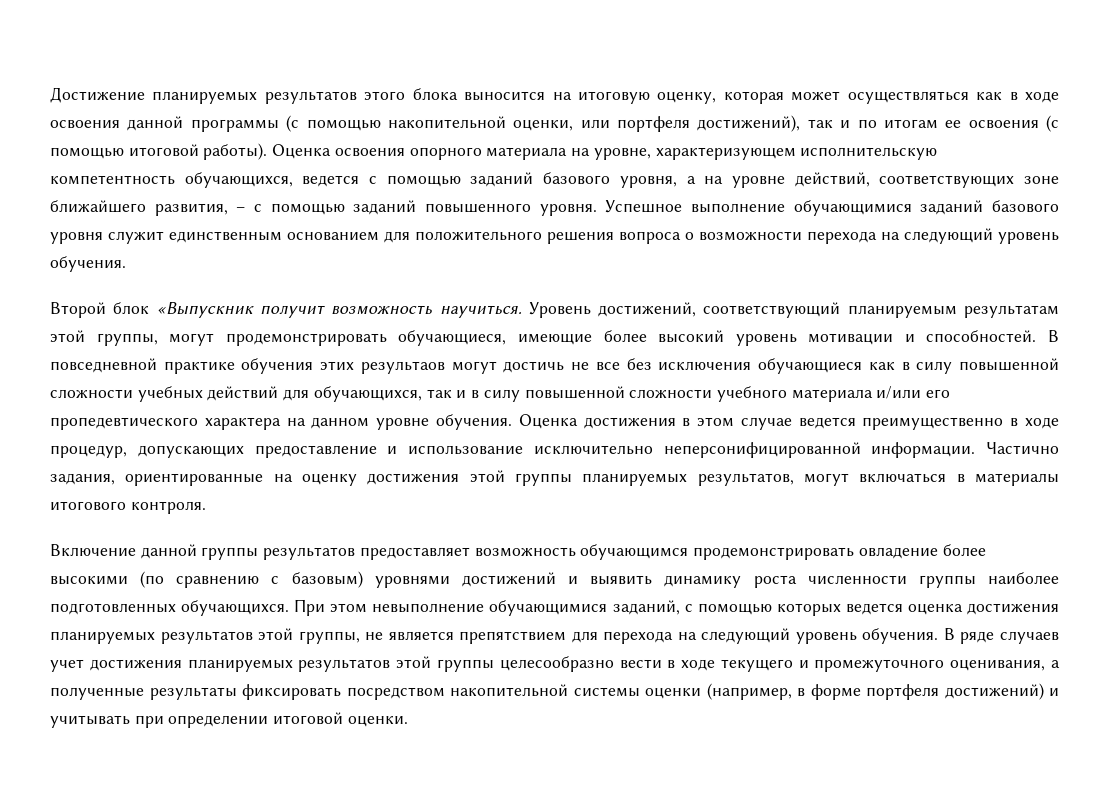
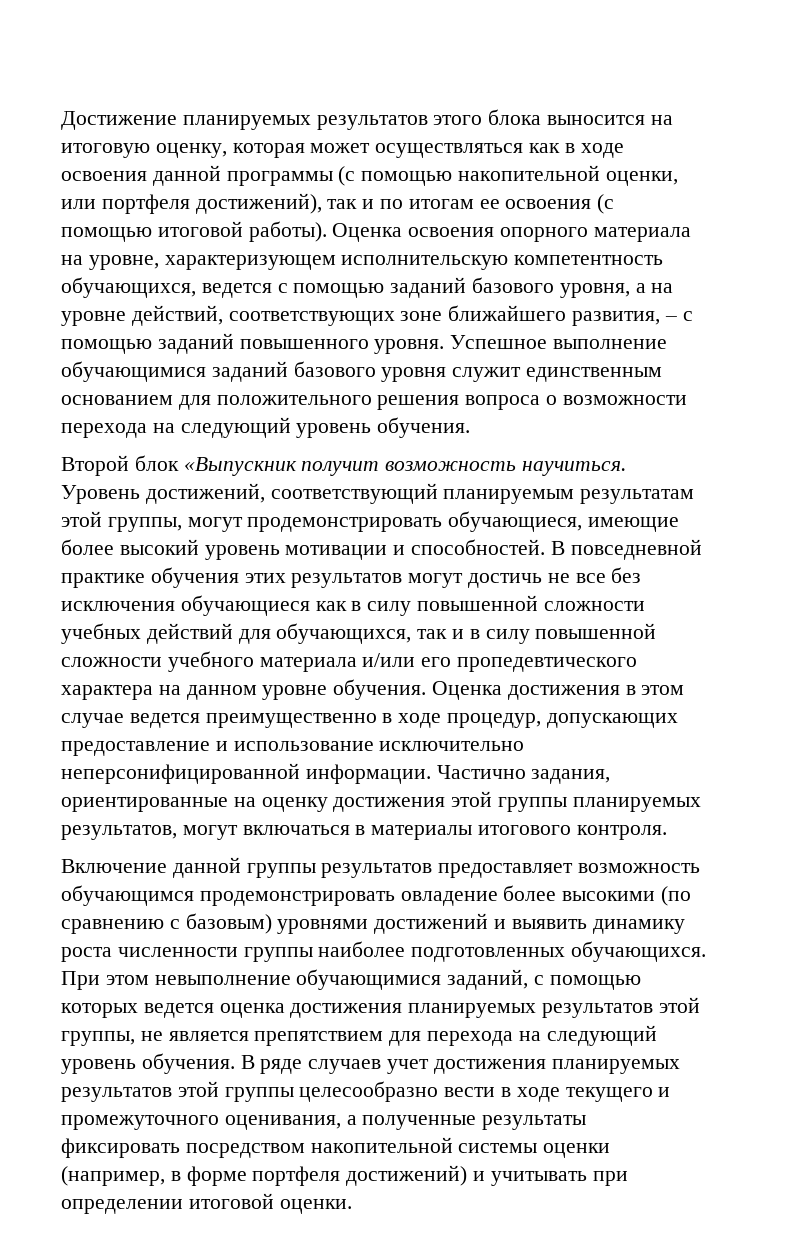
[360,361,445,374] результаов -> [291,573,403,588] результатов

